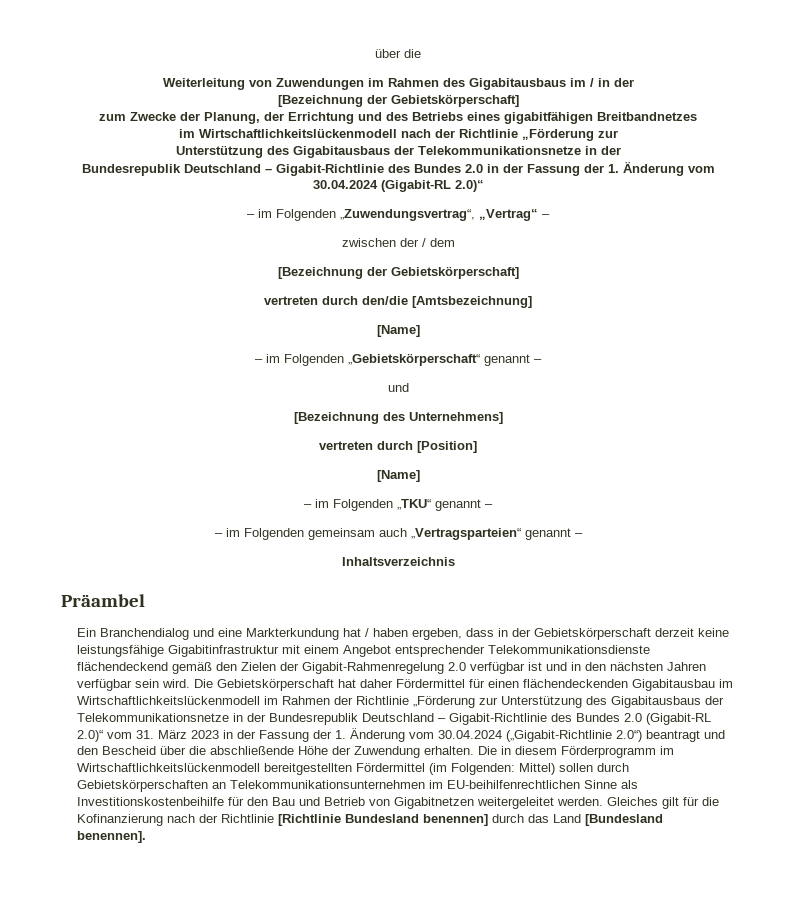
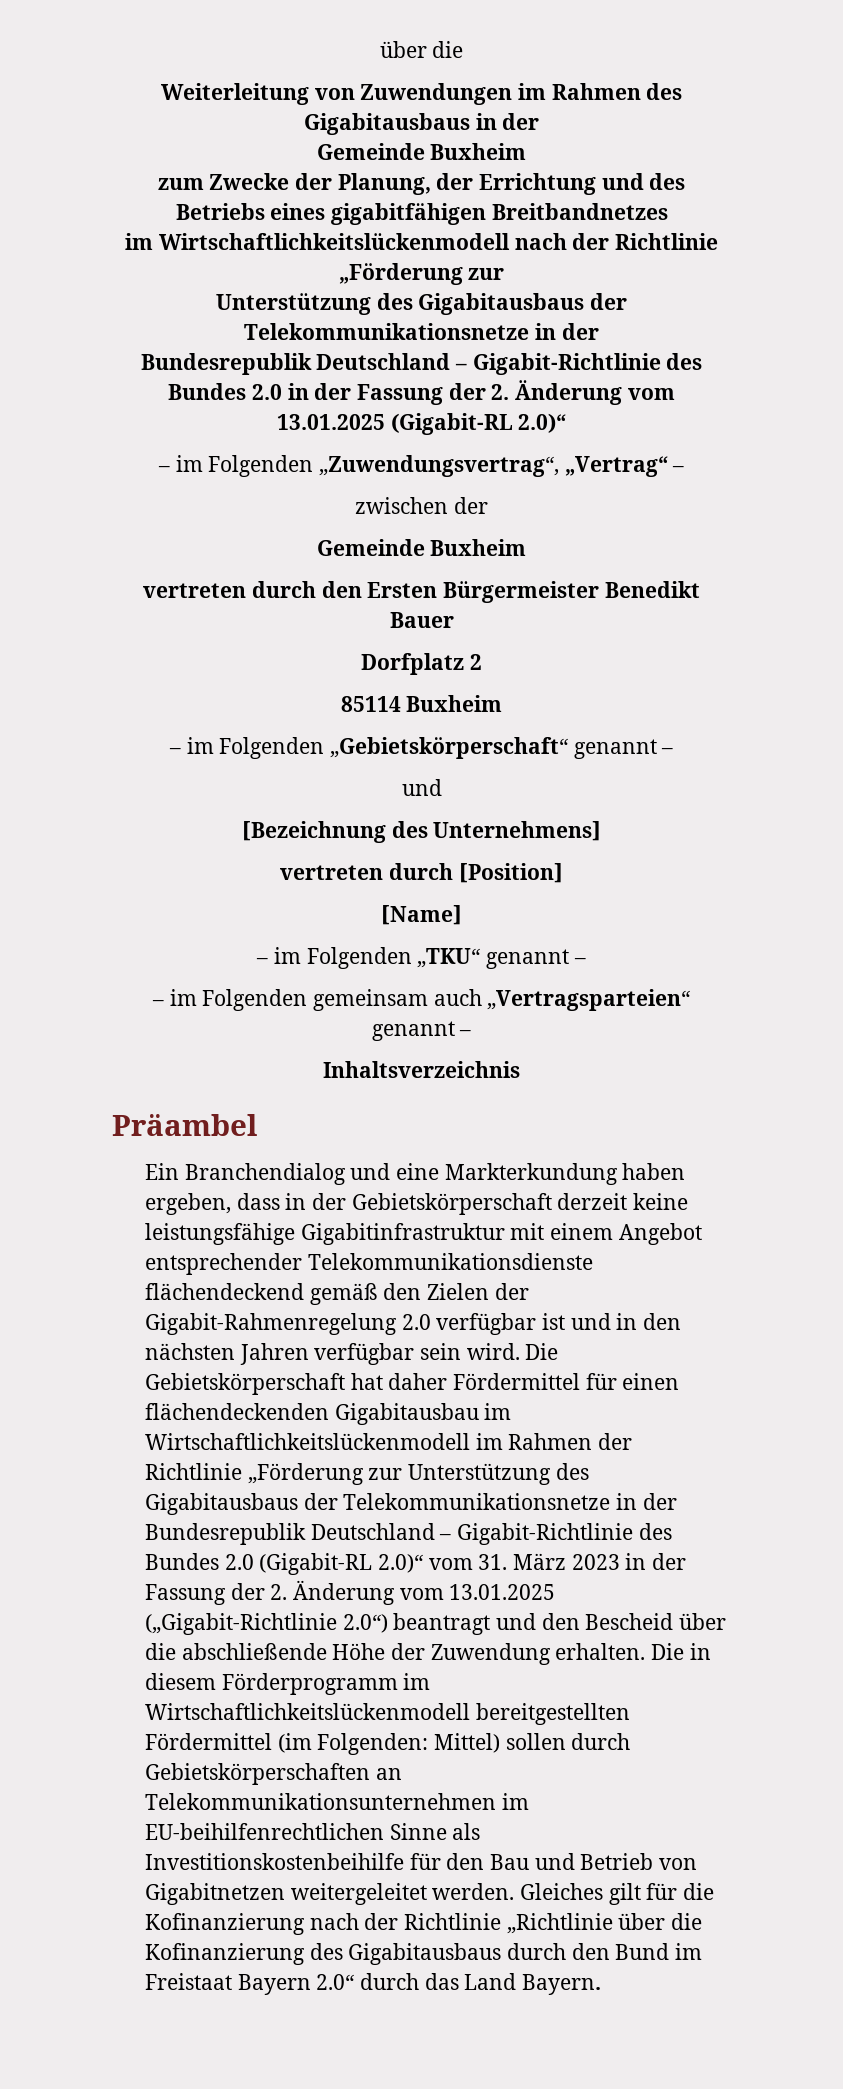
[569,78,634,87] [277,94,519,107] im / in der // [Bezeichnung der Gebietskörperschaft] -> [475,113,540,130] [316,143,527,160] in der // Gemeinde Buxheim
[607,161,715,176] [312,180,378,189] 1. Änderung vom 30.04.2024 -> [491,380,675,405] [276,414,385,430] 2. Änderung vom 13.01.2025
[421,238,455,247] [277,266,519,279] [264,296,532,308] [376,325,420,337] / dem // [Bezeichnung der Gebietskörperschaft] // vertreten durch den/die [Amtsbezeichnung] // [Name] -> [316,539,527,556] [143,581,700,603] [389,612,454,628] [361,653,482,675] [340,695,503,712] // Gemeinde Buxheim // vertreten durch den Ersten Bürgermeister Benedikt Bauer // Dorfplatz 2 // 85114 Buxheim
[343,628,370,637] hat / -> (618, 1174) none
[335,728,503,742] 1. Änderung vom 30.04.2024 -> [270,1580,556,1605] 2. Änderung vom 13.01.2025
[278,814,489,826] [Richtlinie Bundesland benennen] -> [506,1913,703,1934] [145,1943,703,1965] [145,1973,355,1995] „Richtlinie über die Kofinanzierung des Gigabitausbaus durch den Bund im Freistaat Bayern 2.0“
[585,814,664,826] [77,831,147,843] [Bundesland benennen]. -> [522,1974,602,1995] Bayern.

